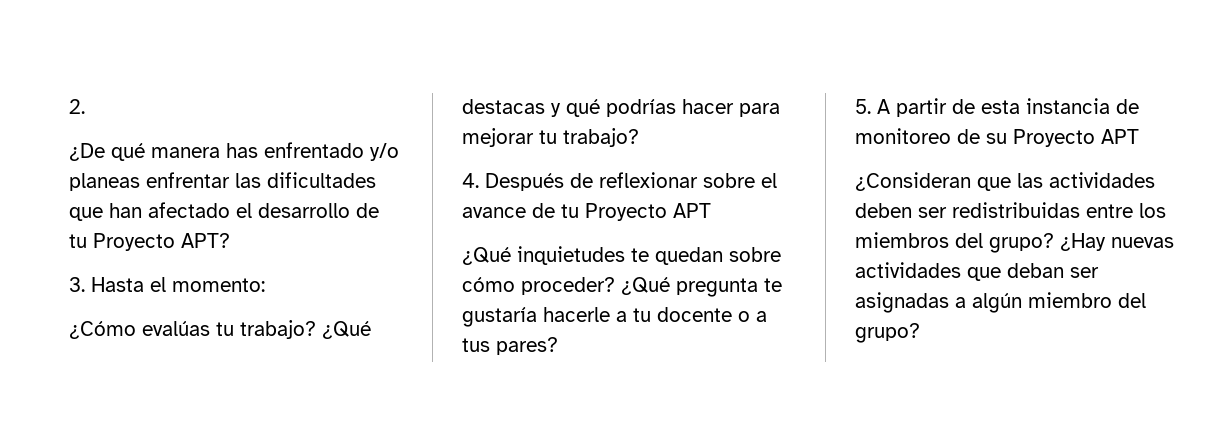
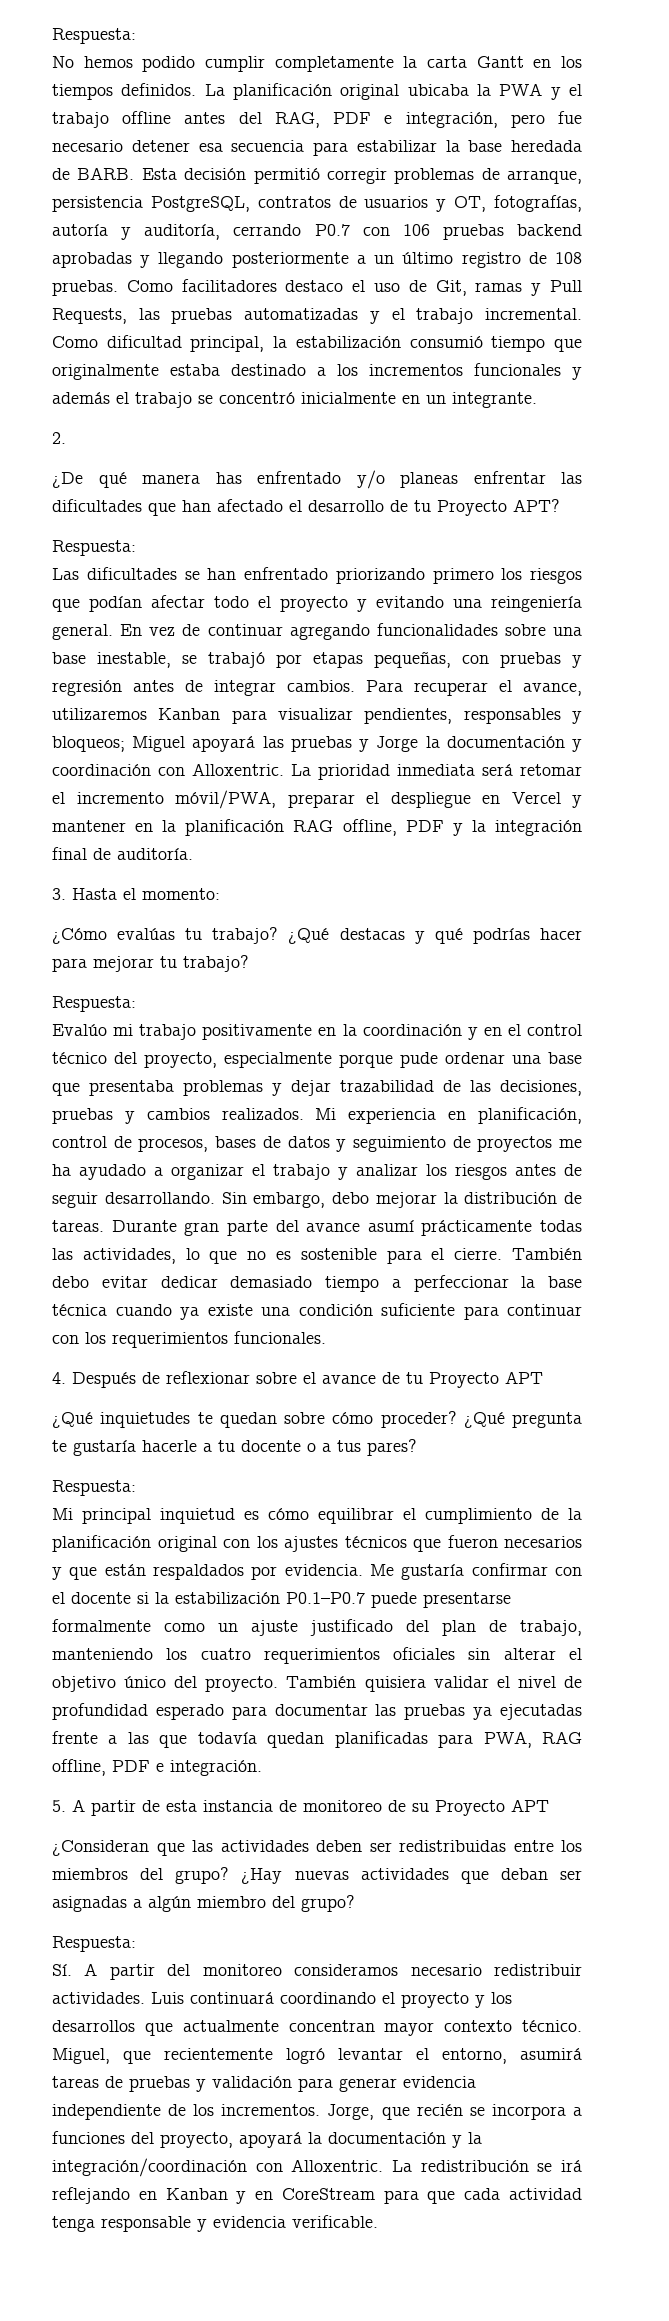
(69, 106) none -> [52,28,136,44] [52,56,582,72] [52,83,582,100] [52,111,582,128] [52,140,582,156] [52,167,582,184] [52,195,582,212] [52,224,582,240] [52,252,582,268] [52,279,582,296] [52,308,582,324] [52,335,582,352] [52,363,582,380] [52,392,537,408] Respuesta: // No hemos podido cumplir completamente la carta Gantt en los tiempos definidos. La planificación original ubicaba la PWA y el trabajo offline antes del RAG, PDF e integración, pero fue necesario detener esa secuencia para estabilizar la base heredada de BARB. Esta decisión permitió corregir problemas de arranque, persistencia PostgreSQL, contratos de usuarios y OT, fotografías, autoría y auditoría, cerrando P0.7 con 106 pruebas backend aprobadas y llegando posteriormente a un último registro de 108 pruebas. Como facilitadores destaco el uso de Git, ramas y Pull Requests, las pruebas automatizadas y el trabajo incremental. Como dificultad principal, la estabilización consumió tiempo que originalmente estaba destinado a los incrementos funcionales y además el trabajo se concentró inicialmente en un integrante. //
(230, 240) none -> [52,540,136,556] [52,567,582,584] [52,595,582,612] [52,623,582,640] [52,651,582,668] [52,680,582,696] [52,708,582,724] [52,736,582,752] [52,763,582,780] [52,790,582,809] [52,819,582,836] [52,847,193,860] // Respuesta: // Las dificultades se han enfrentado priorizando primero los riesgos que podían afectar todo el proyecto y evitando una reingeniería general. En vez de continuar agregando funcionalidades sobre una base inestable, se trabajó por etapas pequeñas, con pruebas y regresión antes de integrar cambios. Para recuperar el avance, utilizaremos Kanban para visualizar pendientes, responsables y bloqueos; Miguel apoyará las pruebas y Jorge la documentación y coordinación con Alloxentric. La prioridad inmediata será retomar el incremento móvil/PWA, preparar el despliegue en Vercel y mantener en la planificación RAG offline, PDF y la integración final de auditoría.
(639, 137) none -> [52,996,136,1012] [52,1024,583,1040] [52,1052,582,1068] [52,1080,582,1096] [52,1107,582,1124] [52,1136,582,1152] [52,1164,582,1180] [52,1192,582,1208] [52,1220,582,1236] [52,1248,583,1264] [52,1275,582,1292] [52,1303,582,1320] [52,1331,326,1348] // Respuesta: // Evalúo mi trabajo positivamente en la coordinación y en el control técnico del proyecto, especialmente porque pude ordenar una base que presentaba problemas y dejar trazabilidad de las decisiones, pruebas y cambios realizados. Mi experiencia en planificación, control de procesos, bases de datos y seguimiento de proyectos me ha ayudado a organizar el trabajo y analizar los riesgos antes de seguir desarrollando. Sin embargo, debo mejorar la distribución de tareas. Durante gran parte del avance asumí prácticamente todas las actividades, lo que no es sostenible para el cierre. También debo evitar dedicar demasiado tiempo a perfeccionar la base técnica cuando ya existe una condición suficiente para continuar con los requerimientos funcionales.
(558, 346) none -> [52,1480,136,1496] [52,1508,582,1524] [52,1535,582,1552] [52,1563,582,1580] [52,1592,511,1608] [52,1619,582,1636] [52,1647,582,1664] [52,1676,582,1692] [52,1703,582,1720] [52,1731,582,1748] [52,1759,262,1776] // Respuesta: // Mi principal inquietud es cómo equilibrar el cumplimiento de la planificación original con los ajustes técnicos que fueron necesarios y que están respaldados por evidencia. Me gustaría confirmar con el docente si la estabilización P0.1–P0.7 puede presentarse formalmente como un ajuste justificado del plan de trabajo, manteniendo los cuatro requerimientos oficiales sin alterar el objetivo único del proyecto. También quisiera validar el nivel de profundidad esperado para documentar las pruebas ya ejecutadas frente a las que todavía quedan planificadas para PWA, RAG offline, PDF e integración.
(920, 333) none -> [52,1936,136,1952] [52,1963,582,1980] [52,1992,512,2008] [52,2020,582,2036] [52,2048,582,2064] [52,2076,476,2092] [52,2104,582,2120] [52,2131,482,2148] [52,2158,582,2177] [52,2187,582,2204] [52,2215,378,2232] // Respuesta: // Sí. A partir del monitoreo consideramos necesario redistribuir actividades. Luis continuará coordinando el proyecto y los desarrollos que actualmente concentran mayor contexto técnico. Miguel, que recientemente logró levantar el entorno, asumirá tareas de pruebas y validación para generar evidencia independiente de los incrementos. Jorge, que recién se incorpora a funciones del proyecto, apoyará la documentación y la integración/coordinación con Alloxentric. La redistribución se irá reflejando en Kanban y en CoreStream para que cada actividad tenga responsable y evidencia verificable.

